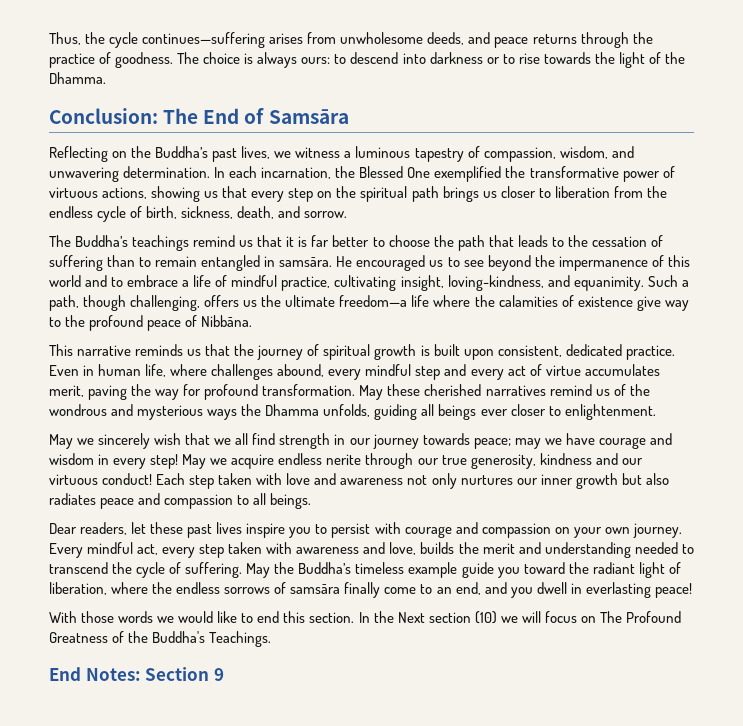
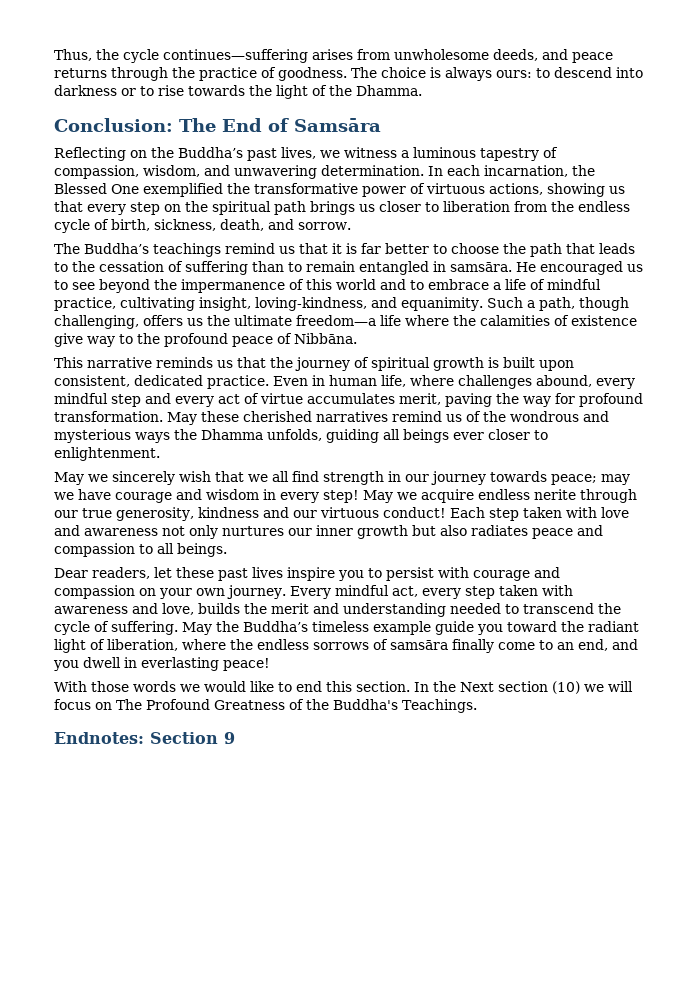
[49,667,141,681] End Notes: -> [54,732,144,744] Endnotes:

